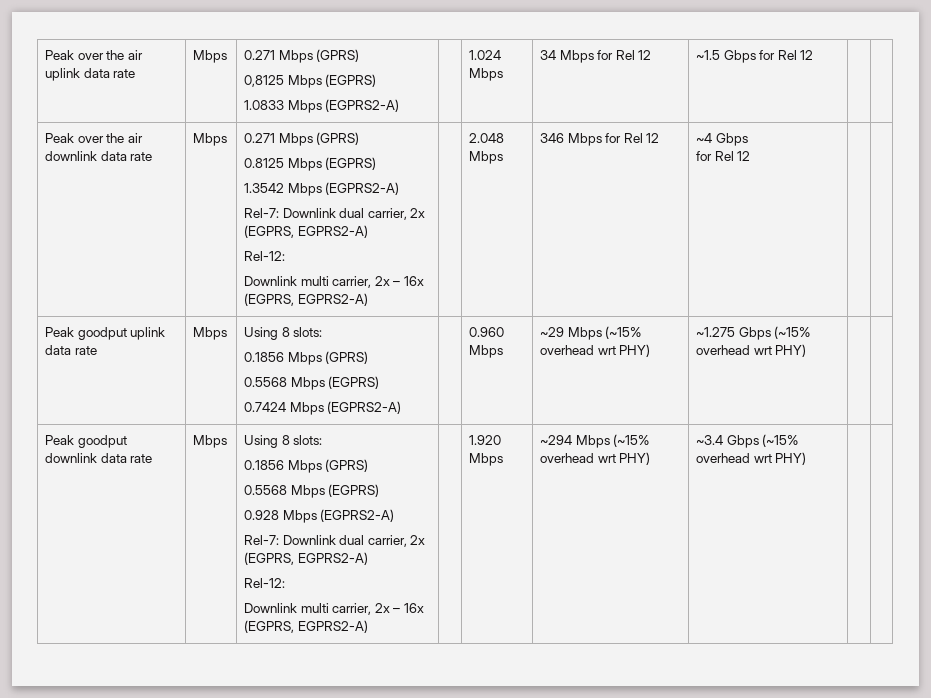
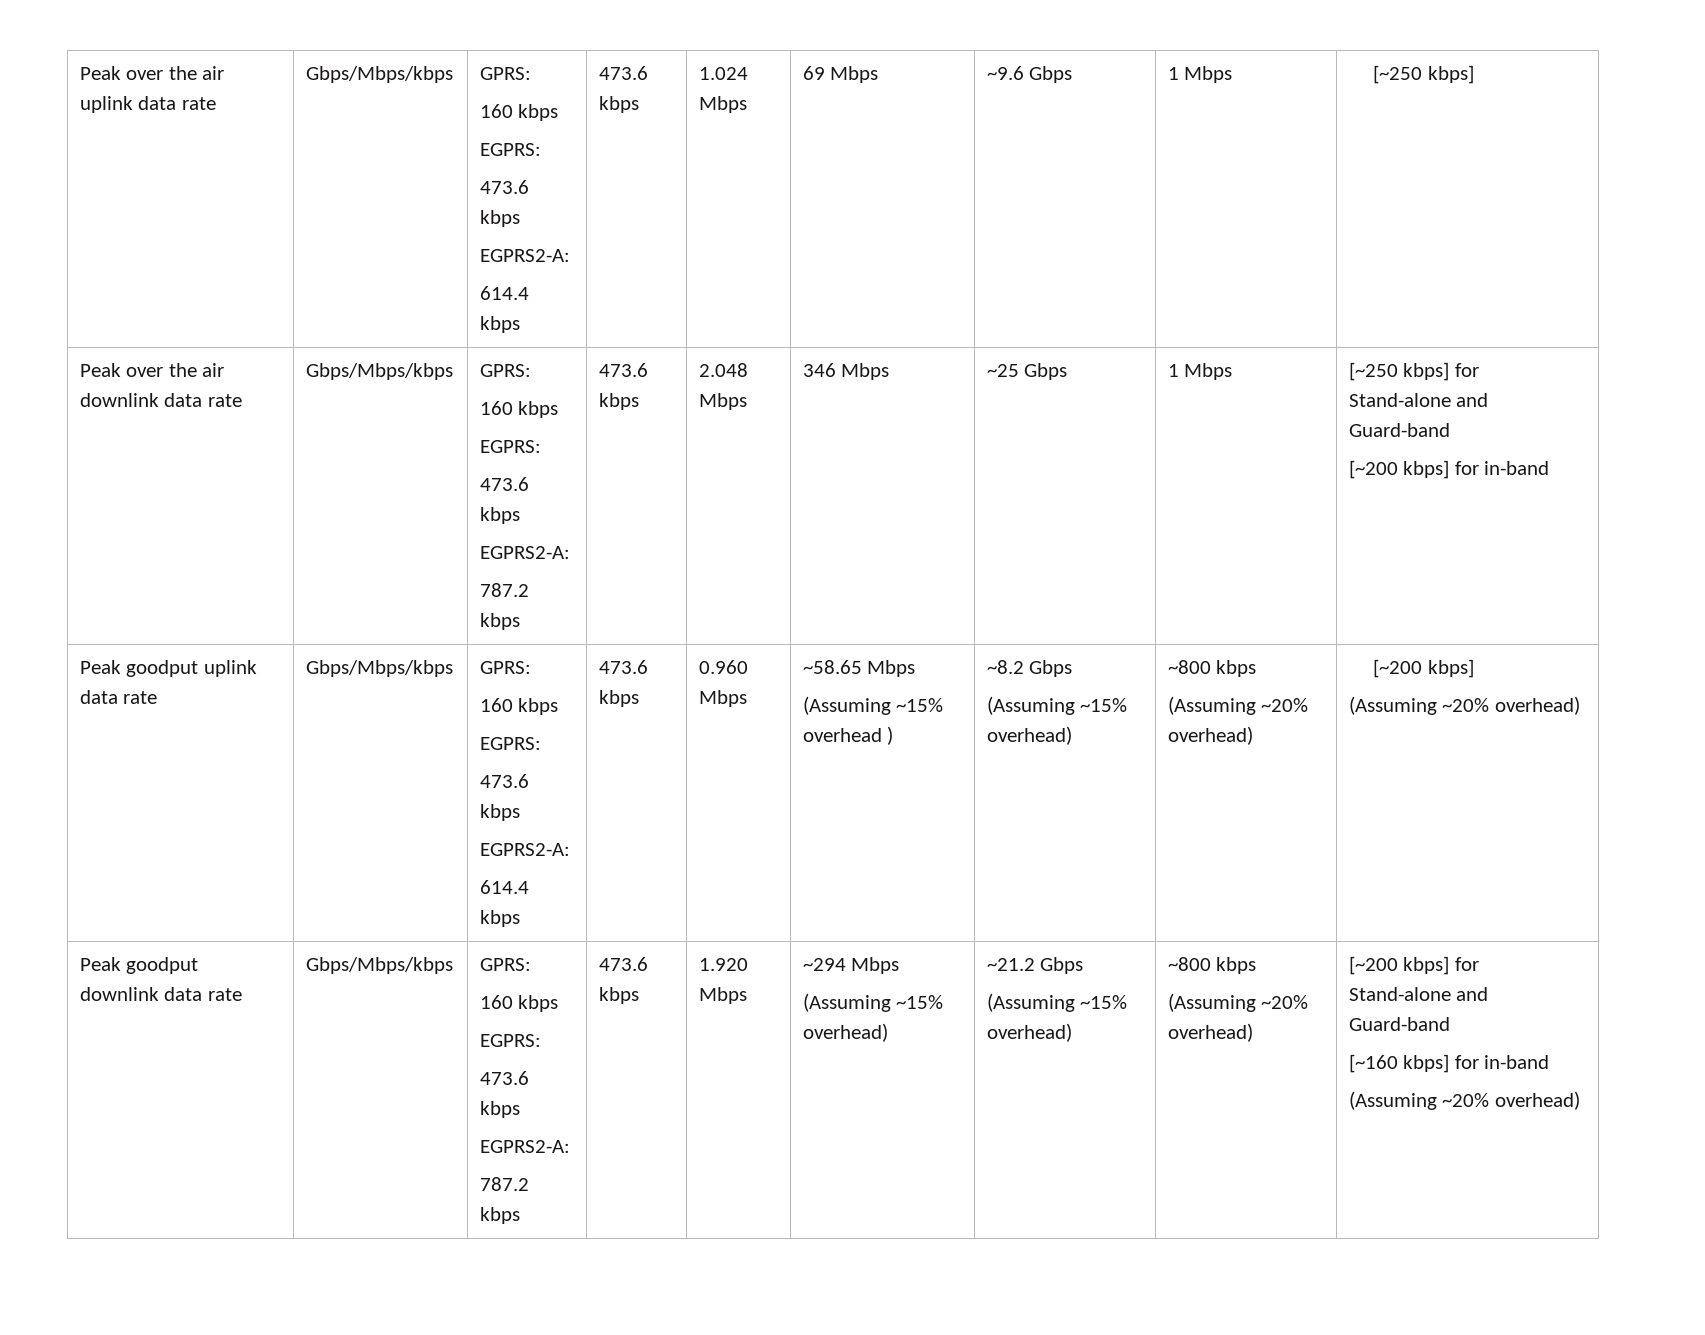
[192,50,227,63] [243,49,360,63] [243,74,377,88] [243,99,400,113] Mbps | 0.271 Mbps (GPRS) // 0,8125 Mbps (EGPRS) // 1.0833 Mbps (EGPRS2-A) | -> [305,66,453,83] [479,67,531,80] [479,104,559,121] [479,143,541,156] [479,180,529,194] [479,210,520,227] [479,249,570,262] [479,286,529,300] [479,316,520,333] [598,66,648,80] [598,96,639,113] Gbps/Mbps/kbps | GPRS: // 160 kbps // EGPRS: // 473.6 kbps // EGPRS2-A: // 614.4 kbps | 473.6 kbps
[539,50,652,63] [695,50,814,63] 34 Mbps for Rel 12 | ~1.5 Gbps for Rel 12 | | -> [802,66,879,83] [986,66,1073,83] [1167,66,1233,83] [1373,65,1474,84] 69 Mbps | ~9.6 Gbps | 1 Mbps | [~250 kbps]
[192,133,227,146] [243,132,360,146] [243,157,377,171] [243,182,400,196] [243,208,426,220] [243,225,368,238] [243,251,285,261] [243,276,425,288] [243,293,368,306] [468,133,504,143] [468,151,503,164] [539,133,660,146] [695,133,748,146] [695,151,751,161] Mbps | 0.271 Mbps (GPRS) // 0.8125 Mbps (EGPRS) // 1.3542 Mbps (EGPRS2-A) // Rel-7: Downlink dual carrier, 2x (EGPRS, EGPRS2-A) // Rel-12: // Downlink multi carrier, 2x – 16x (EGPRS, EGPRS2-A) | | 2.048 Mbps | 346 Mbps for Rel 12 | ~4 Gbps // for Rel 12 | | -> [305,363,453,380] [479,364,531,377] [479,401,559,418] [479,440,541,453] [479,477,529,491] [479,507,520,524] [479,546,570,559] [479,583,529,597] [479,613,520,630] [598,363,648,377] [598,393,639,410] [698,363,748,377] [698,393,747,410] [802,363,890,380] [986,363,1068,380] [1167,363,1233,380] [1348,362,1479,381] [1348,393,1489,407] [1348,423,1450,437] [1348,460,1550,479] Gbps/Mbps/kbps | GPRS: // 160 kbps // EGPRS: // 473.6 kbps // EGPRS2-A: // 787.2 kbps | 473.6 kbps | 2.048 Mbps | 346 Mbps | ~25 Gbps | 1 Mbps | [~250 kbps] for Stand-alone and Guard-band // [~200 kbps] for in-band
[192,327,227,340] [243,327,323,340] [243,351,369,365] [243,376,380,390] [243,401,402,415] Mbps | Using 8 slots: // 0.1856 Mbps (GPRS) // 0.5568 Mbps (EGPRS) // 0.7424 Mbps (EGPRS2-A) | -> [305,660,453,677] [479,661,531,674] [479,698,559,715] [479,737,541,750] [479,774,529,788] [479,804,520,821] [479,843,570,856] [479,880,529,894] [479,910,520,927] [598,660,648,674] [598,690,639,707] Gbps/Mbps/kbps | GPRS: // 160 kbps // EGPRS: // 473.6 kbps // EGPRS2-A: // 614.4 kbps | 473.6 kbps
[539,326,642,340] [539,344,651,357] [695,326,811,340] [695,344,807,357] ~29 Mbps (~15% overhead wrt PHY) | ~1.275 Gbps (~15% overhead wrt PHY) | | -> [802,660,916,677] [802,696,944,715] [802,726,894,745] [986,660,1073,677] [986,696,1128,715] [986,726,1072,745] [1167,660,1257,677] [1167,696,1309,715] [1167,726,1253,745] [1373,659,1474,678] [1348,696,1580,715] ~58.65 Mbps // (Assuming ~15% overhead ) | ~8.2 Gbps // (Assuming ~15% overhead) | ~800 kbps // (Assuming ~20% overhead) | [~200 kbps] // (Assuming ~20% overhead)
[192,435,227,448] [243,435,323,448] [243,459,369,473] [243,484,380,498] [243,509,395,523] [243,535,426,547] [243,552,368,565] [243,578,285,588] [243,603,425,615] [243,620,368,633] [468,435,501,445] [468,453,503,466] [539,434,650,448] [539,452,651,465] [695,434,799,448] [695,452,807,465] Mbps | Using 8 slots: // 0.1856 Mbps (GPRS) // 0.5568 Mbps (EGPRS) // 0.928 Mbps (EGPRS2-A) // Rel-7: Downlink dual carrier, 2x (EGPRS, EGPRS2-A) // Rel-12: // Downlink multi carrier, 2x – 16x (EGPRS, EGPRS2-A) | | 1.920 Mbps | ~294 Mbps (~15% overhead wrt PHY) | ~3.4 Gbps (~15% overhead wrt PHY) | | -> [305,957,453,974] [479,958,531,971] [479,995,559,1012] [479,1034,541,1047] [479,1071,529,1085] [479,1101,520,1118] [479,1140,570,1153] [479,1177,529,1191] [479,1207,520,1224] [598,957,648,971] [598,987,639,1004] [698,958,748,971] [698,987,747,1004] [802,957,900,974] [802,993,944,1012] [802,1023,888,1042] [986,957,1084,974] [986,993,1128,1012] [986,1023,1072,1042] [1167,957,1257,974] [1167,993,1309,1012] [1167,1023,1253,1042] [1348,956,1479,975] [1348,987,1489,1001] [1348,1017,1450,1031] [1348,1054,1550,1073] [1348,1091,1580,1110] Gbps/Mbps/kbps | GPRS: // 160 kbps // EGPRS: // 473.6 kbps // EGPRS2-A: // 787.2 kbps | 473.6 kbps | 1.920 Mbps | ~294 Mbps // (Assuming ~15% overhead) | ~21.2 Gbps // (Assuming ~15% overhead) | ~800 kbps // (Assuming ~20% overhead) | [~200 kbps] for Stand-alone and Guard-band // [~160 kbps] for in-band // (Assuming ~20% overhead)

